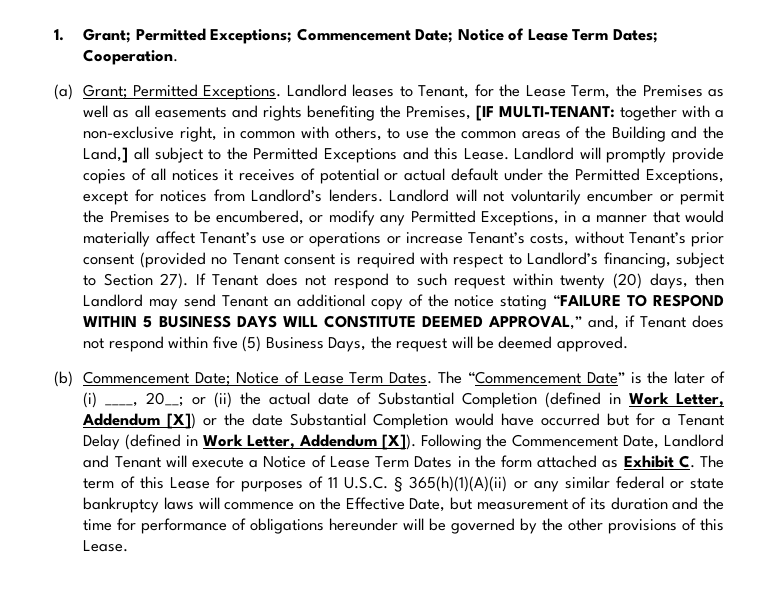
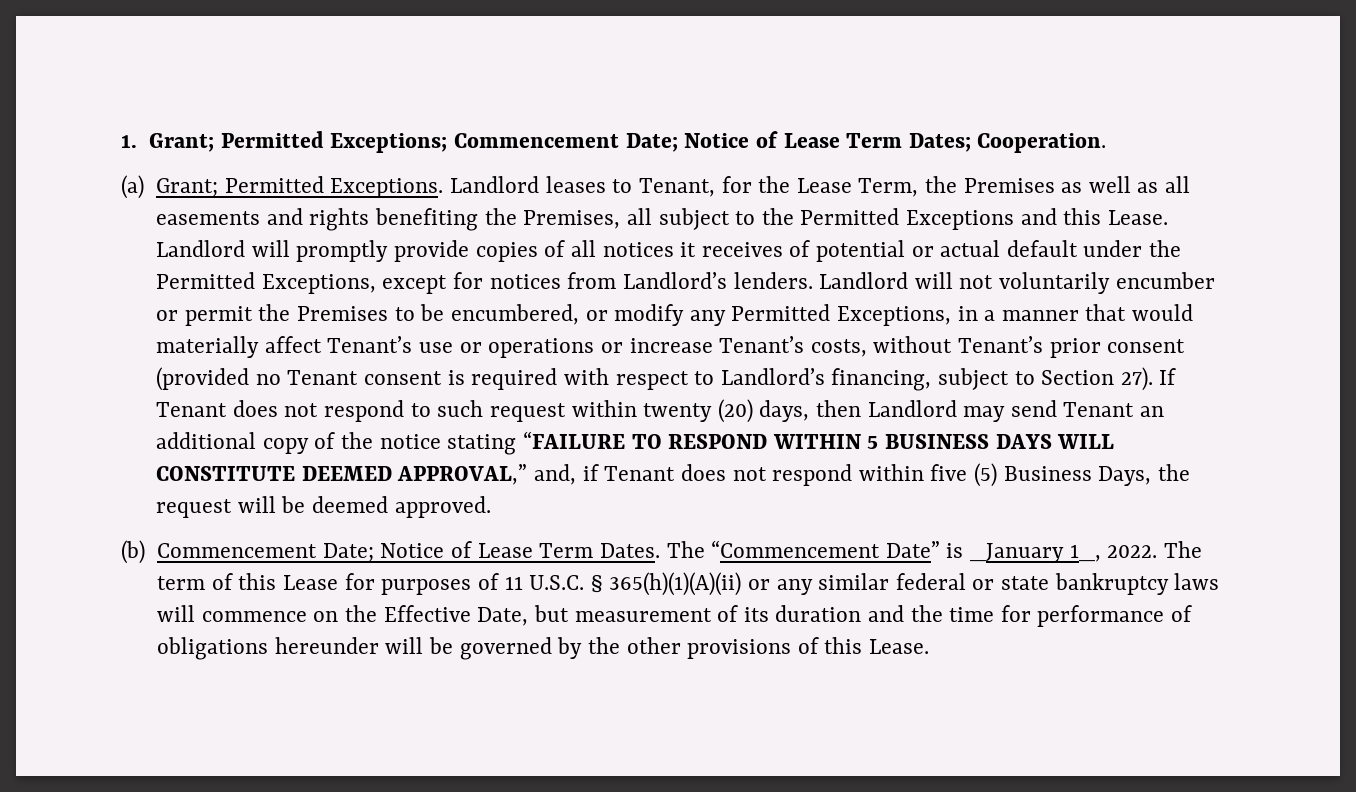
[475,105,724,121] [83,126,725,142] [83,147,129,163] [IF MULTI-TENANT: together with a non-exclusive right, in common with others, to use the common areas of the Building and the Land,] -> (621, 219) none
[647,371,726,384] [83,392,724,408] [82,413,724,429] [83,434,724,450] [83,455,695,468] the later of (i) ____, 20__; or (ii) the actual date of Substantial Completion (defined in Work Letter, Addendum [X]) or the date Substantial Completion would have occurred but for a Tenant Delay (defined in Work Letter, Addendum [X]). Following the Commencement Date, Landlord and Tenant will execute a Notice of Lease Term Dates in the form attached as Exhibit C. -> [970,543,1158,563] _January 1_, 2022.

